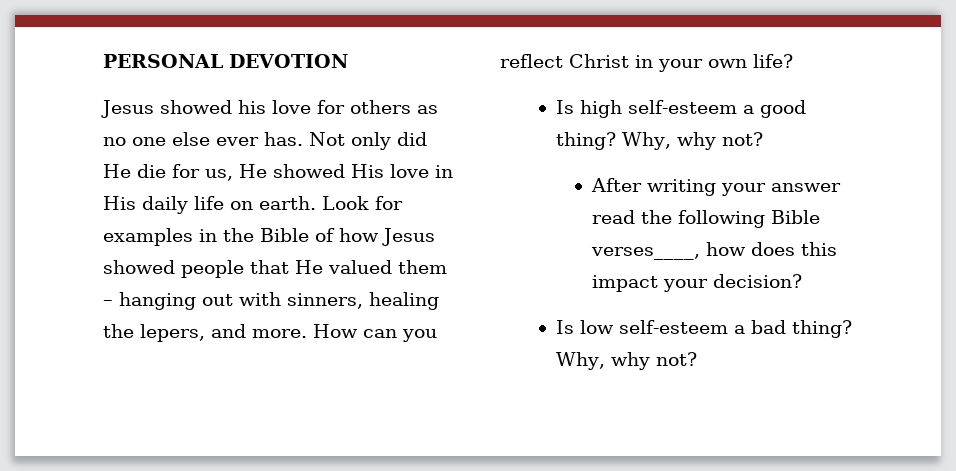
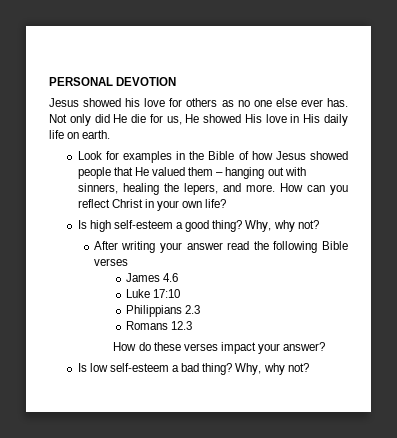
(316, 203) none -> (111, 134) //
[590,242,837,260] verses____, how does this -> [93,258,128,266] [126,273,179,282] [126,289,181,298] [126,305,201,317] [126,321,193,330] [113,342,218,351] verses // James 4.6 // Luke 17:10 // Philippians 2.3 // Romans 12.3 // How do these verses
[712,274,802,288] decision? -> [283,342,326,351] answer?

